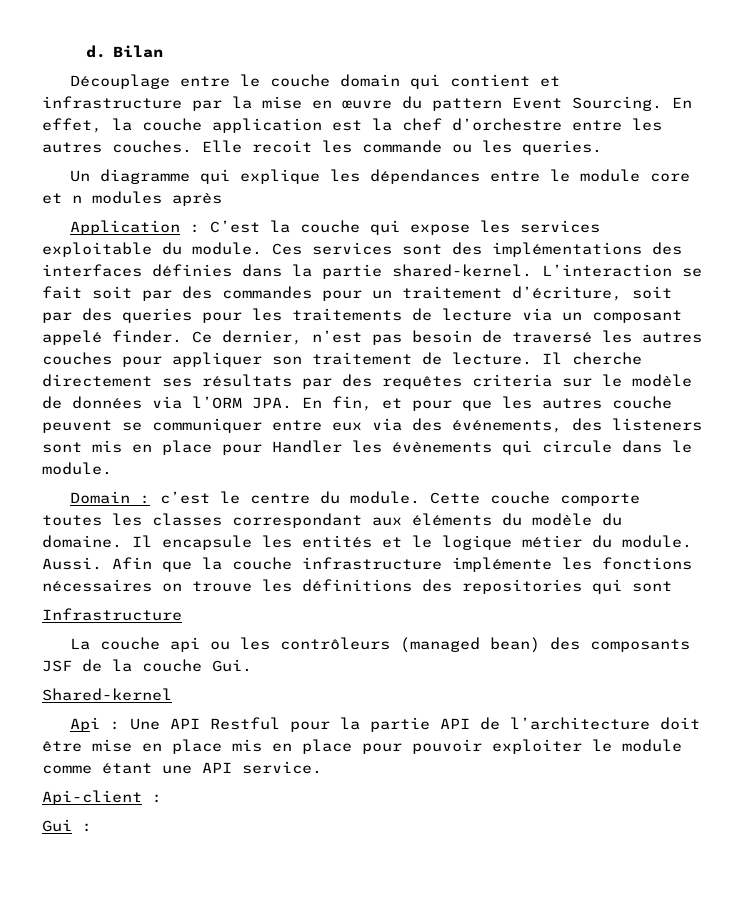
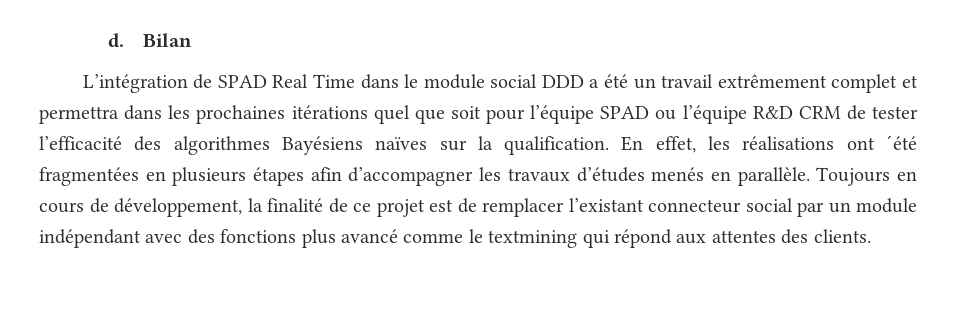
[70,74,561,89] [42,96,692,111] [42,118,662,133] [42,140,602,155] [70,169,691,184] [42,191,222,206] [70,220,601,235] [42,242,682,257] [42,264,702,279] [42,286,672,301] [42,308,682,323] [42,330,702,345] [42,352,642,367] [42,374,692,389] [42,396,672,411] [42,418,702,433] [42,440,692,455] [42,462,112,475] [70,491,641,506] [42,513,622,528] [42,535,692,550] [42,557,692,572] [42,579,672,594] [42,608,182,621] [70,637,691,653] [42,659,252,672] [42,688,172,701] [70,717,701,732] [42,739,682,754] [42,761,322,774] [42,790,162,805] [42,819,92,832] Découplage entre le couche domain qui contient et infrastructure par la mise en œuvre du pattern Event Sourcing. En effet, la couche application est la chef d’orchestre entre les autres couches. Elle recoit les commande ou les queries. // Un diagramme qui explique les dépendances entre le module core et n modules après // Application : C’est la couche qui expose les services exploitable du module. Ces services sont des implémentations des interfaces définies dans la partie shared-kernel. L’interaction se fait soit par des commandes pour un traitement d’écriture, soit par des queries pour les traitements de lecture via un composant appelé finder. Ce dernier, n’est pas besoin de traversé les autres couches pour appliquer son traitement de lecture. Il cherche directement ses résultats par des requêtes criteria sur le modèle de données via l’ORM JPA. En fin, et pour que les autres couche peuvent se communiquer entre eux via des événements, des listeners sont mis en place pour Handler les évènements qui circule dans le module. // Domain : c’est le centre du module. Cette couche comporte toutes les classes correspondant aux éléments du modèle du domaine. Il encapsule les entités et le logique métier du module. Aussi. Afin que la couche infrastructure implémente les fonctions nécessaires on trouve les définitions des repositories qui sont // Infrastructure // La couche api ou les contrôleurs (managed bean) des composants JSF de la couche Gui. // Shared-kernel // Api : Une API Restful pour la partie API de l’architecture doit être mise en place mis en place pour pouvoir exploiter le module comme étant une API service. // Api-client : // Gui : -> [82,74,918,93] [39,105,918,124] [39,135,917,155] [39,167,918,186] [39,198,917,217] [39,229,871,248] L’intégration de SPAD Real Time dans le module social DDD a été un travail extrêmement complet et permettra dans les prochaines itérations quel que soit pour l’équipe SPAD ou l’équipe R&D CRM de tester l’efficacité des algorithmes Bayésiens naïves sur la qualification. En effet, les réalisations ont ´été fragmentées en plusieurs étapes afin d’accompagner les travaux d’études menés en parallèle. Toujours en cours de développement, la finalité de ce projet est de remplacer l’existant connecteur social par un module indépendant avec des fonctions plus avancé comme le textmining qui répond aux attentes des clients.

